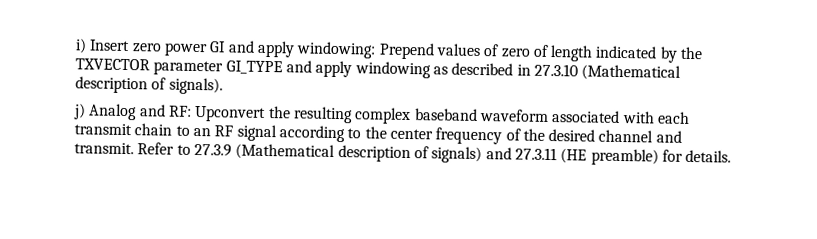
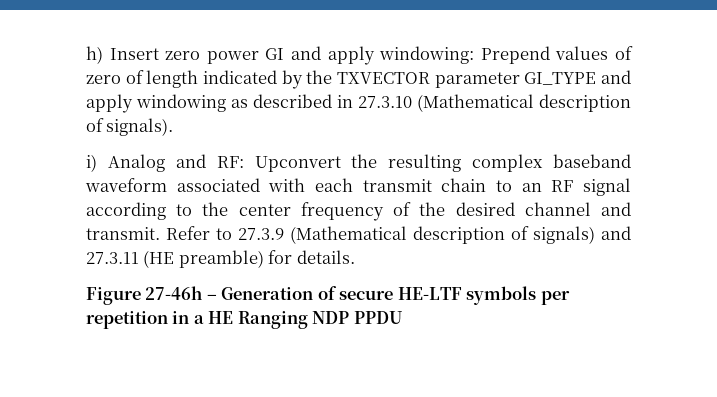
[75,38,87,54] i) -> [86,46,103,64] h)
[73,103,86,120] j) -> [86,154,97,172] i)
(732, 156) none -> [86,286,570,305] [86,311,403,329] // Figure 27-46h – Generation of secure HE-LTF symbols per repetition in a HE Ranging NDP PPDU

